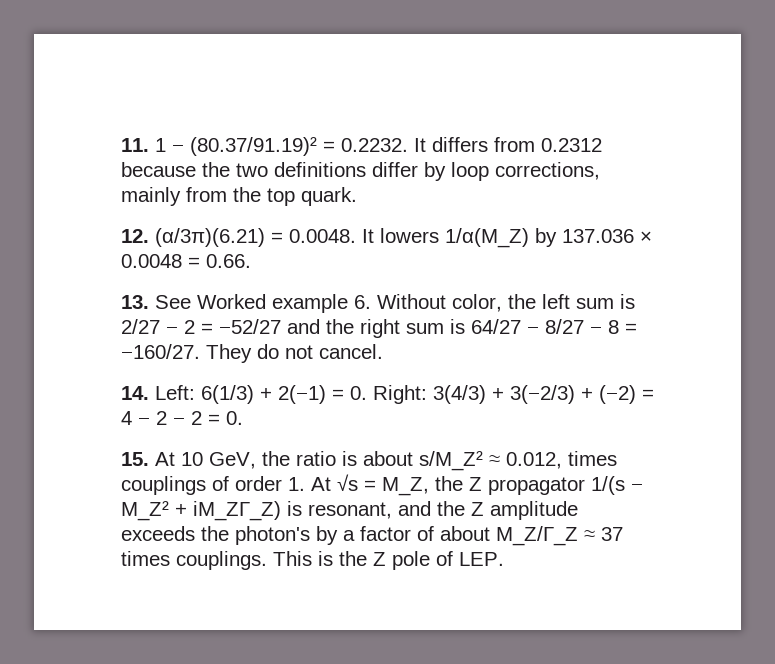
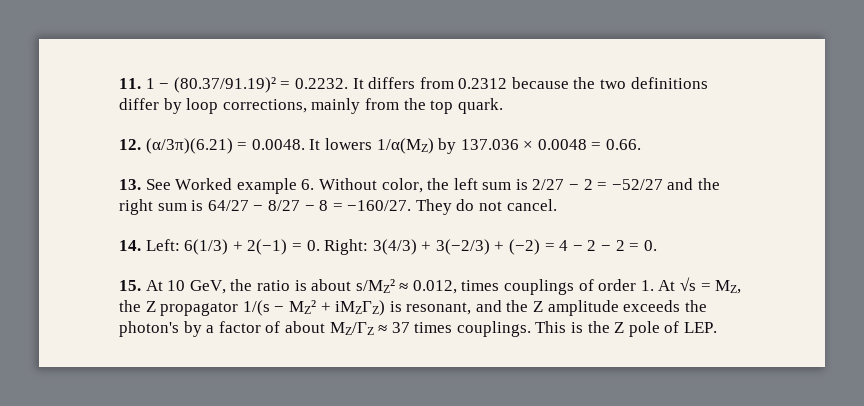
[445,228,529,248] 1/α(M_Z) -> [376,138,434,154] 1/α(MZ)
[419,451,483,471] s/M_Z² -> [355,279,395,293] s/MZ²
[382,477,429,496] M_Z, -> [715,280,742,294] MZ,
[121,501,281,521] M_Z² + iM_ZΓ_Z) -> [288,300,386,316] MZ² + iMZΓZ)
[496,526,578,546] M_Z/Γ_Z -> [329,322,374,335] MZ/ΓZ

